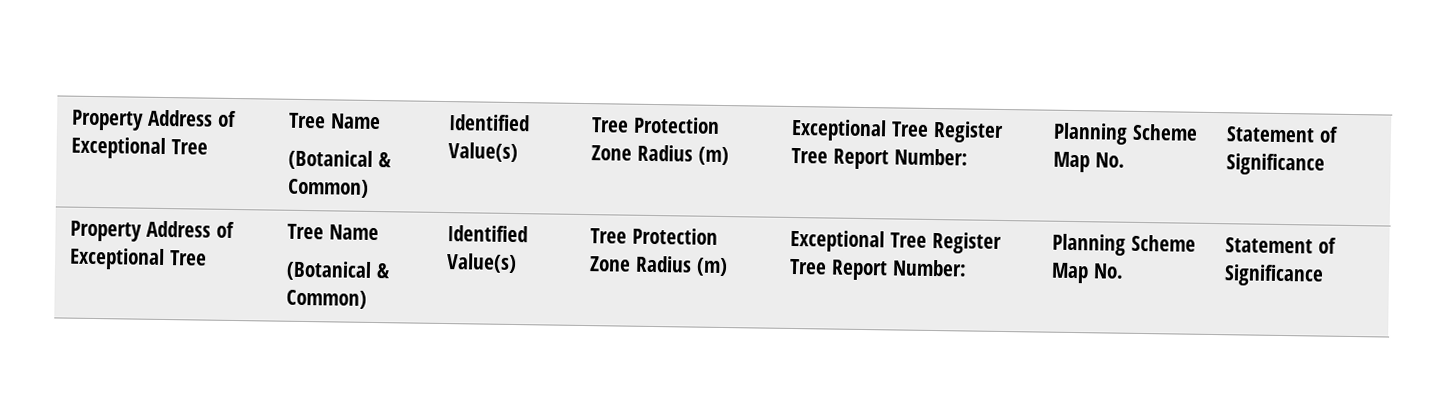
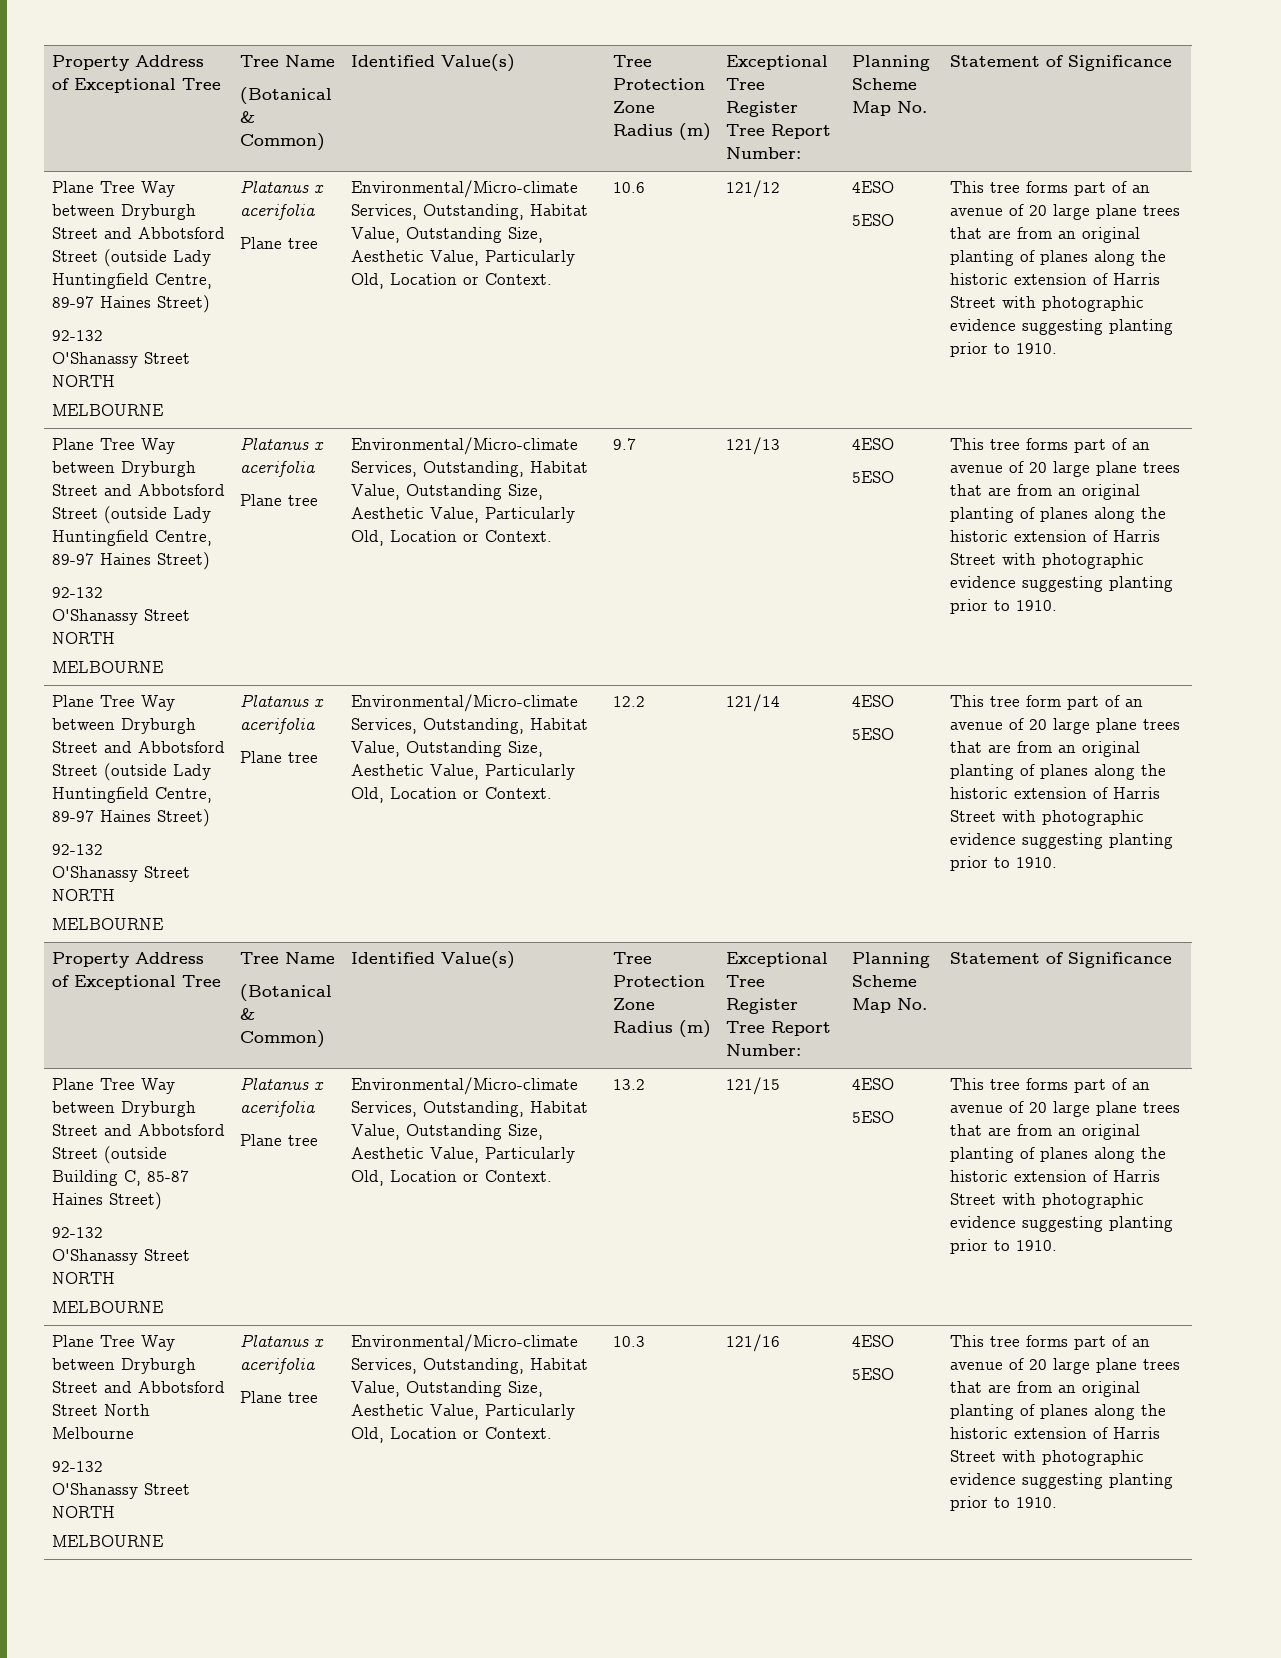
(1326, 164) none -> [51,181,175,197] [51,204,196,220] [51,227,225,239] [51,249,211,267] [51,273,212,289] [51,295,210,313] [51,330,103,341] [51,352,190,368] [51,375,115,387] [51,404,163,416] [239,180,324,194] [239,204,316,220] [239,237,318,249] [350,180,578,198] [350,204,588,220] [350,227,543,243] [350,250,575,266] [350,273,552,289] [612,182,645,193] [725,180,780,198] [851,181,894,193] [851,214,894,226] [949,181,1150,196] [949,204,1180,220] [949,227,1140,243] [949,250,1166,266] [949,273,1160,285] [949,296,1144,312] [949,319,1173,335] [949,342,1057,357] [51,438,175,454] [51,461,196,477] [51,484,225,496] [51,506,211,524] [51,530,212,546] [51,552,210,570] [51,587,103,598] [51,609,190,625] [51,632,115,644] [51,661,163,673] [239,437,324,451] [239,461,316,477] [239,494,318,506] [350,437,578,455] [350,461,588,477] [350,484,543,500] [350,507,575,523] [350,530,552,546] [612,438,636,450] [725,437,780,455] [851,438,894,450] [851,471,894,483] [949,438,1150,453] [949,461,1180,477] [949,484,1140,500] [949,507,1166,523] [949,530,1160,542] [949,553,1144,569] [949,576,1173,592] [949,599,1057,614] [51,695,175,711] [51,718,196,734] [51,741,225,753] [51,763,211,781] [51,787,212,803] [51,809,210,827] [51,844,103,855] [51,866,190,882] [51,889,115,901] [51,918,163,930] [239,694,324,708] [239,718,316,734] [239,751,318,763] [350,694,578,712] [350,718,588,734] [350,741,543,757] [350,764,575,780] [350,787,552,803] [612,696,645,707] [725,694,780,712] [851,695,894,707] [851,728,894,740] [949,695,1143,710] [949,718,1180,734] [949,741,1140,757] [949,764,1166,780] [949,787,1160,799] [949,810,1144,826] [949,833,1173,849] [949,856,1057,871] // Plane Tree Way between Dryburgh Street and Abbotsford Street (outside Lady Huntingfield Centre, 89-97 Haines Street) // 92-132 // O'Shanassy Street NORTH // MELBOURNE | Platanus x acerifolia // Plane tree | Environmental/Micro-climate Services, Outstanding, Habitat Value, Outstanding Size, Aesthetic Value, Particularly Old, Location or Context. | 10.6 | 121/12 | 4ESO // 5ESO | This tree forms part of an avenue of 20 large plane trees that are from an original planting of planes along the historic extension of Harris Street with photographic evidence suggesting planting prior to 1910. // Plane Tree Way between Dryburgh Street and Abbotsford Street (outside Lady Huntingfield Centre, 89-97 Haines Street) // 92-132 // O'Shanassy Street NORTH // MELBOURNE | Platanus x acerifolia // Plane tree | Environmental/Micro-climate Services, Outstanding, Habitat Value, Outstanding Size, Aesthetic Value, Particularly Old, Location or Context. | 9.7 | 121/13 | 4ESO // 5ESO | This tree forms part of an avenue of 20 large plane trees that are from an original planting of planes along the historic extension of Harris Street with photographic evidence suggesting planting prior to 1910. // Plane Tree Way between Dryburgh Street and Abbotsford Street (outside Lady Huntingfield Centre, 89-97 Haines Street) // 92-132 // O'Shanassy Street NORTH // MELBOURNE | Platanus x acerifolia // Plane tree | Environmental/Micro-climate Services, Outstanding, Habitat Value, Outstanding Size, Aesthetic Value, Particularly Old, Location or Context. | 12.2 | 121/14 | 4ESO // 5ESO | This tree form part of an avenue of 20 large plane trees that are from an original planting of planes along the historic extension of Harris Street with photographic evidence suggesting planting prior to 1910.
(1325, 275) none -> [51,1078,175,1094] [51,1101,196,1117] [51,1124,225,1136] [51,1146,167,1164] [51,1170,189,1186] [51,1192,162,1210] [51,1227,103,1238] [51,1249,190,1265] [51,1272,115,1284] [51,1301,163,1313] [239,1077,324,1091] [239,1101,316,1117] [239,1134,318,1146] [350,1077,578,1095] [350,1101,588,1117] [350,1124,543,1140] [350,1147,575,1163] [350,1170,552,1186] [612,1079,645,1090] [725,1077,780,1095] [851,1078,894,1090] [851,1111,894,1123] [949,1078,1150,1093] [949,1101,1180,1117] [949,1124,1140,1140] [949,1147,1166,1163] [949,1170,1160,1182] [949,1193,1144,1209] [949,1216,1173,1232] [949,1239,1057,1254] [51,1335,175,1351] [51,1358,196,1374] [51,1381,225,1393] [51,1404,150,1416] [51,1427,134,1439] [51,1461,103,1472] [51,1483,190,1499] [51,1506,115,1518] [51,1535,163,1547] [239,1334,324,1348] [239,1358,316,1374] [239,1391,318,1403] [350,1334,578,1352] [350,1358,588,1374] [350,1381,543,1397] [350,1404,575,1420] [350,1427,552,1443] [612,1336,645,1347] [725,1334,780,1352] [851,1335,894,1347] [851,1368,894,1380] [949,1335,1150,1350] [949,1358,1180,1374] [949,1381,1140,1397] [949,1404,1166,1420] [949,1427,1160,1439] [949,1450,1144,1466] [949,1473,1173,1489] [949,1496,1057,1511] // Plane Tree Way between Dryburgh Street and Abbotsford Street (outside Building C, 85-87 Haines Street) // 92-132 // O'Shanassy Street NORTH // MELBOURNE | Platanus x acerifolia // Plane tree | Environmental/Micro-climate Services, Outstanding, Habitat Value, Outstanding Size, Aesthetic Value, Particularly Old, Location or Context. | 13.2 | 121/15 | 4ESO // 5ESO | This tree forms part of an avenue of 20 large plane trees that are from an original planting of planes along the historic extension of Harris Street with photographic evidence suggesting planting prior to 1910. // Plane Tree Way between Dryburgh Street and Abbotsford Street North Melbourne // 92-132 // O'Shanassy Street NORTH // MELBOURNE | Platanus x acerifolia // Plane tree | Environmental/Micro-climate Services, Outstanding, Habitat Value, Outstanding Size, Aesthetic Value, Particularly Old, Location or Context. | 10.3 | 121/16 | 4ESO // 5ESO | This tree forms part of an avenue of 20 large plane trees that are from an original planting of planes along the historic extension of Harris Street with photographic evidence suggesting planting prior to 1910.

